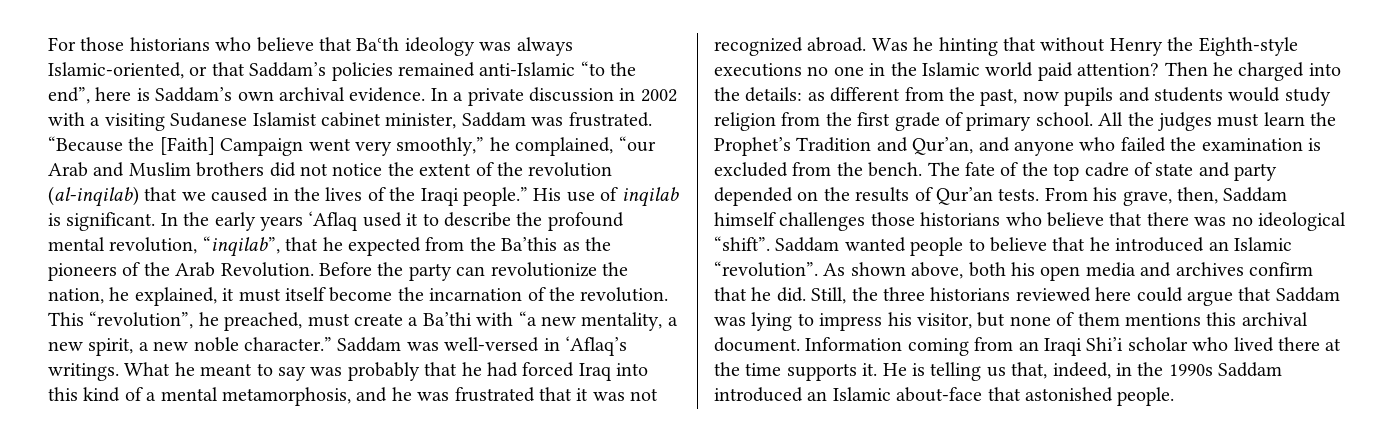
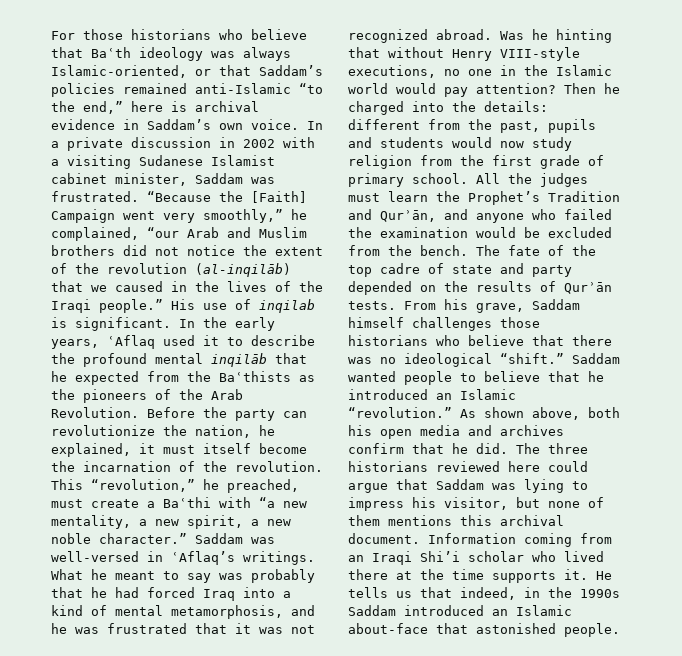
[48,87,90,104] end”, -> [83,101,123,114] end,”
[155,87,426,102] Saddam’s own archival evidence. -> [195,101,259,112] [51,119,299,130] archival evidence in Saddam’s own voice.
[48,186,139,207] (al-inqilab) -> [195,263,291,277] (al-inqilāb)
[260,211,359,231] years ‘Aflaq -> [51,335,155,349] years, ʿAflaq
[109,236,280,257] revolution, “inqilab”, -> [211,353,267,367] inqilāb
[501,237,558,251] Ba’this -> [219,371,291,382] Baʿthists
[89,311,194,329] “revolution”, -> [91,479,195,492] “revolution,”
[422,312,472,326] Ba’thi -> [163,497,211,508] Baʿthi
[564,336,627,356] ‘Aflaq’s -> [171,551,235,565] ʿAflaq’s
[48,387,78,401] this -> [283,591,291,598] a
[146,392,157,401] a -> (107, 610) none
[1167,37,1298,56] [714,63,802,77] the Eighth-style executions -> [500,47,580,61] [348,65,436,78] VIII-style executions,
[1037,62,1073,81] paid -> [396,83,468,97] would pay
[807,92,825,101] as -> (548, 106) none
[1022,91,1059,101] now -> (540, 127) none
(1281, 94) none -> [500,141,524,148] now
[912,137,974,155] Qur’an, -> [380,210,436,222] Qurʾān,
[1308,138,1321,151] is -> [476,227,540,238] would be
[936,187,993,205] Qur’an -> [564,282,612,294] Qurʾān
[1177,187,1218,204] then, -> (524, 308) none
[714,236,770,251] “shift”. -> [500,353,564,364] “shift.”
[714,261,818,277] “revolution”. -> [348,407,452,418] “revolution.”
[811,287,878,304] Still, the -> [516,443,540,454] The
[912,362,1048,381] is telling us that, -> [348,587,452,598] tells us that

